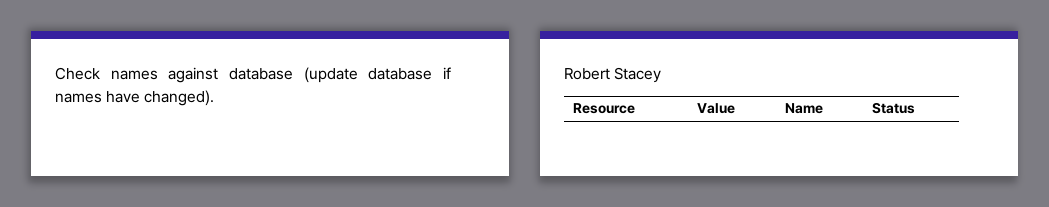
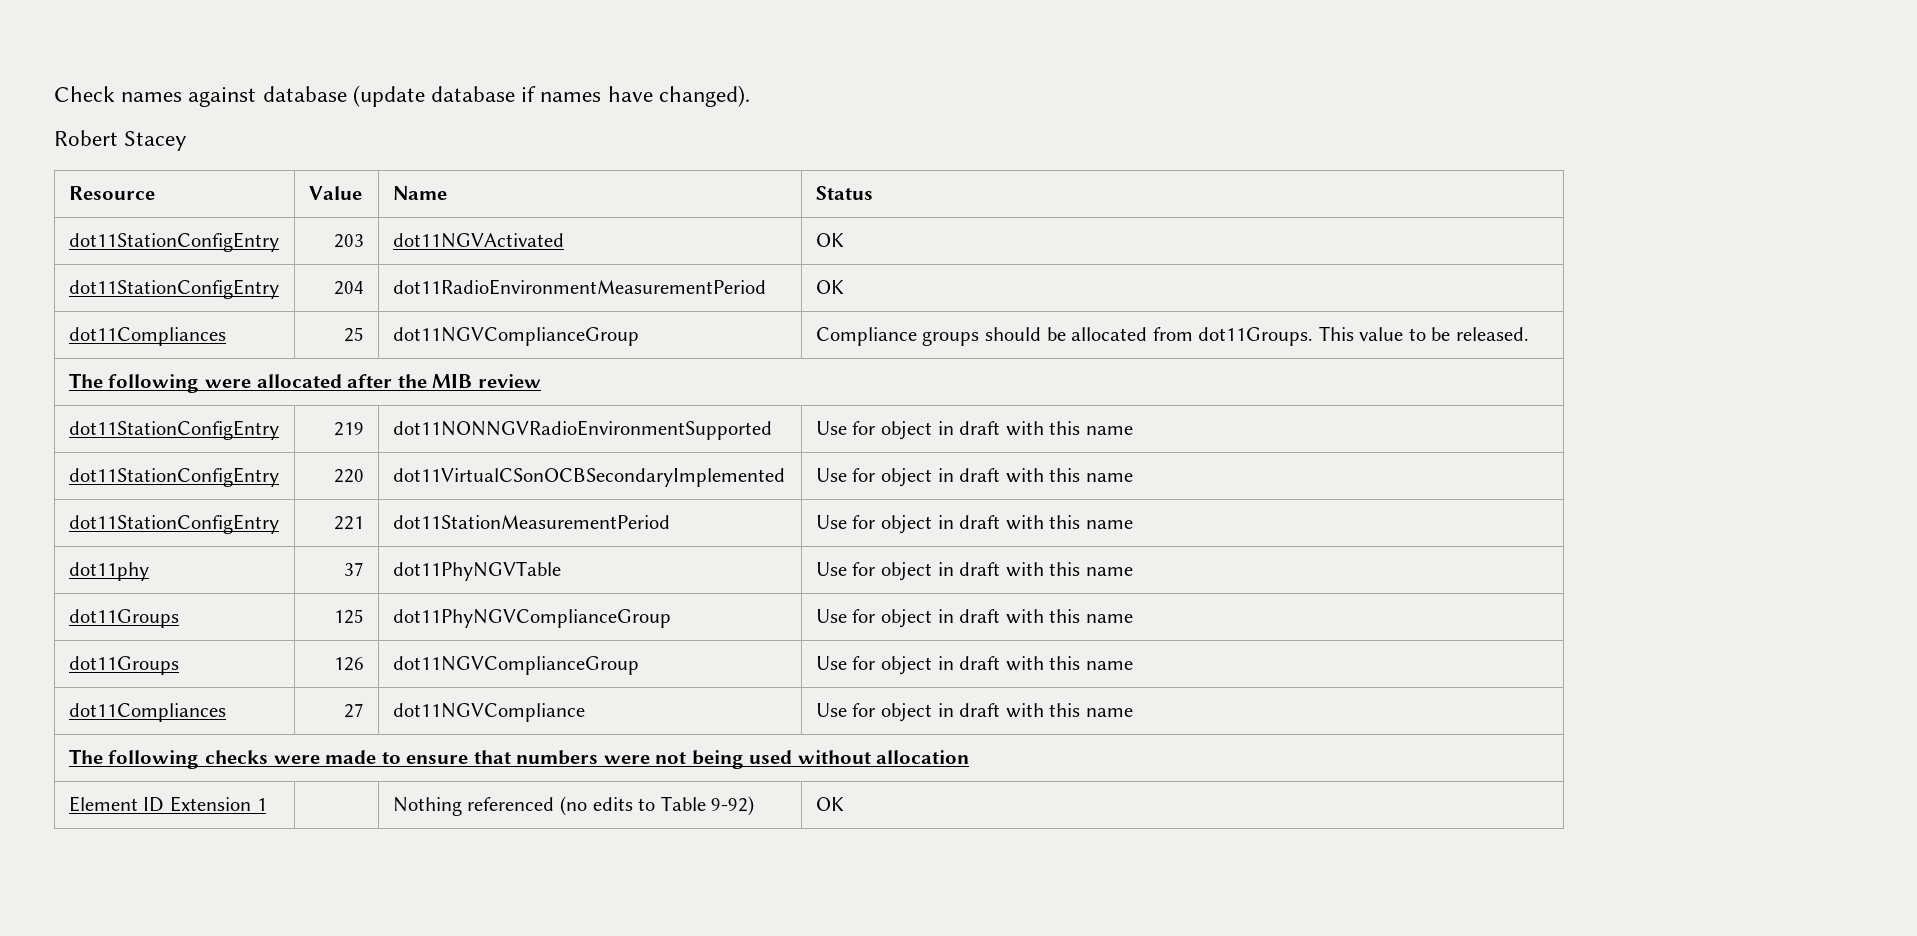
(915, 108) none -> [68,232,279,252] [334,234,365,248] [392,233,564,248] [815,233,844,247] [68,279,279,299] [334,281,365,295] [392,279,766,295] [815,280,844,294] [68,327,226,346] [344,327,365,342] [392,327,639,346] [815,326,1529,346] [68,373,541,393] [68,420,279,440] [334,422,365,436] [392,420,772,440] [815,421,1133,440] [68,467,279,487] [334,469,365,483] [392,468,785,487] [815,468,1133,487] [68,514,279,534] [334,516,365,530] [392,515,670,529] [815,515,1133,534] [68,562,149,581] [344,562,365,576] [392,561,561,581] [815,562,1133,581] [68,609,179,628] [334,609,365,624] [392,609,671,628] [815,609,1133,628] [68,656,179,675] [334,657,365,671] [392,656,639,675] [815,656,1133,675] [68,703,226,722] [344,703,365,718] [392,703,585,722] [815,703,1133,722] [68,749,970,769] [68,796,267,812] [392,796,755,816] [815,797,844,811] // dot11StationConfigEntry | 203 | dot11NGVActivated | OK // dot11StationConfigEntry | 204 | dot11RadioEnvironmentMeasurementPeriod | OK // dot11Compliances | 25 | dot11NGVComplianceGroup | Compliance groups should be allocated from dot11Groups. This value to be released. // The following were allocated after the MIB review // dot11StationConfigEntry | 219 | dot11NONNGVRadioEnvironmentSupported | Use for object in draft with this name // dot11StationConfigEntry | 220 | dot11VirtualCSonOCBSecondaryImplemented | Use for object in draft with this name // dot11StationConfigEntry | 221 | dot11StationMeasurementPeriod | Use for object in draft with this name // dot11phy | 37 | dot11PhyNGVTable | Use for object in draft with this name // dot11Groups | 125 | dot11PhyNGVComplianceGroup | Use for object in draft with this name // dot11Groups | 126 | dot11NGVComplianceGroup | Use for object in draft with this name // dot11Compliances | 27 | dot11NGVCompliance | Use for object in draft with this name // The following checks were made to ensure that numbers were not being used without allocation // Element ID Extension 1 | | Nothing referenced (no edits to Table 9-92) | OK

